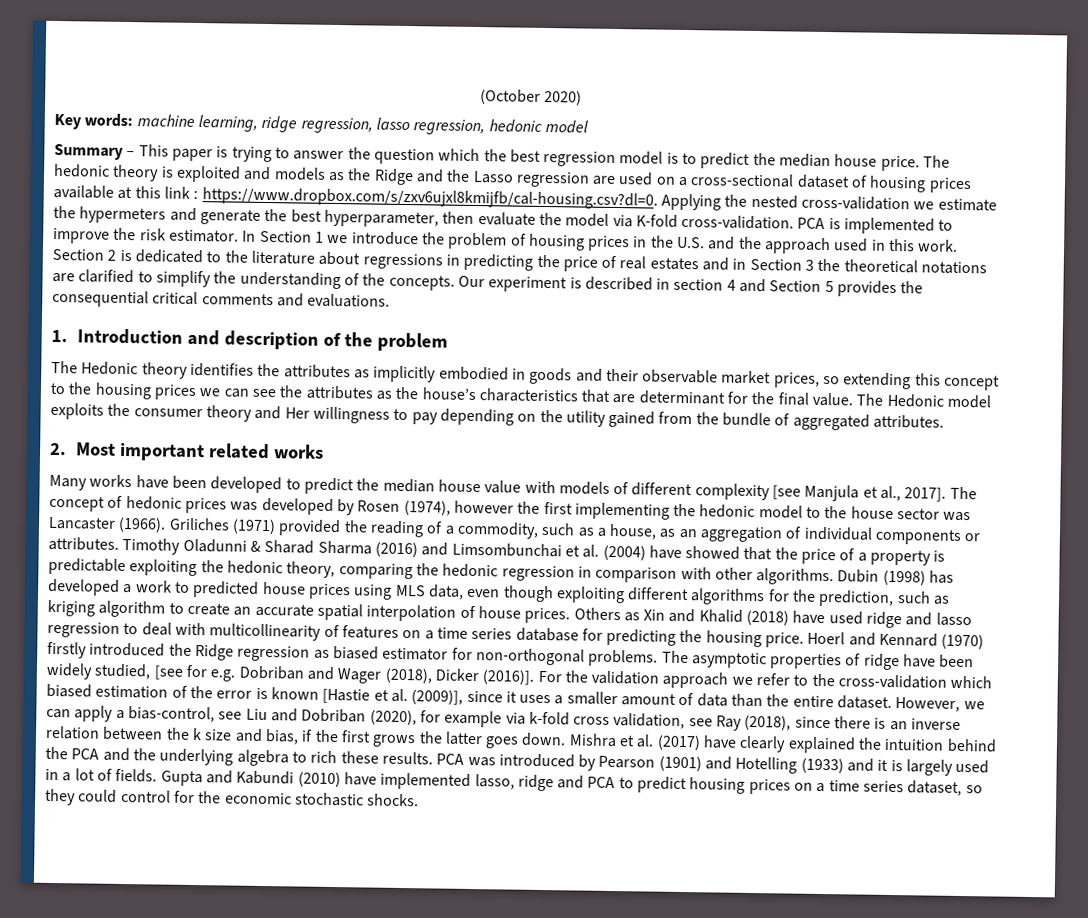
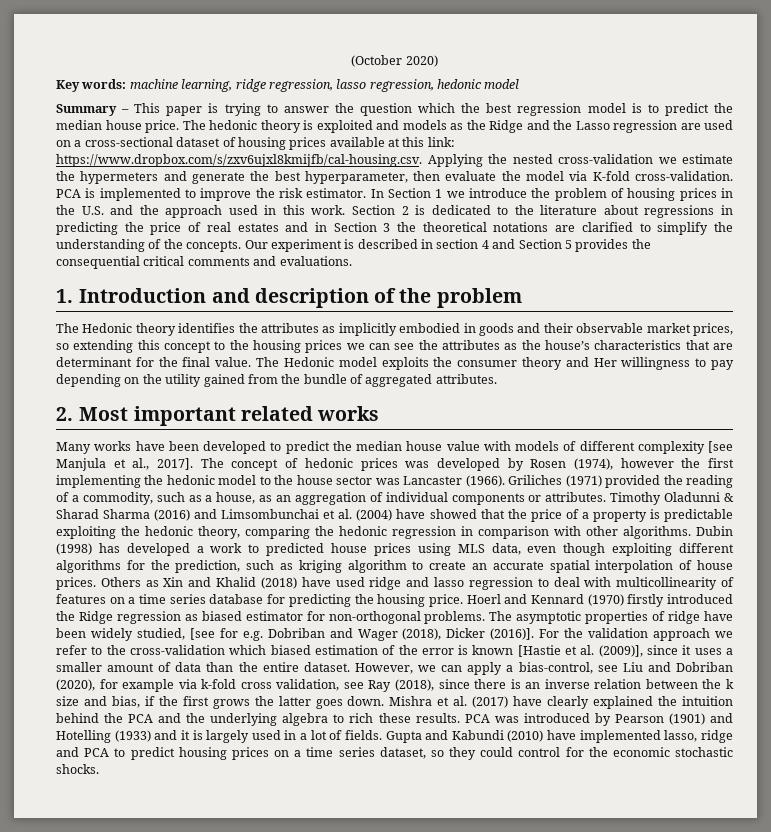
[163,186,658,210] link : https://www.dropbox.com/s/zxv6ujxl8kmijfb/cal-housing.csv?dl=0. -> [427,137,455,147] [56,154,422,167] link: https://www.dropbox.com/s/zxv6ujxl8kmijfb/cal-housing.csv.

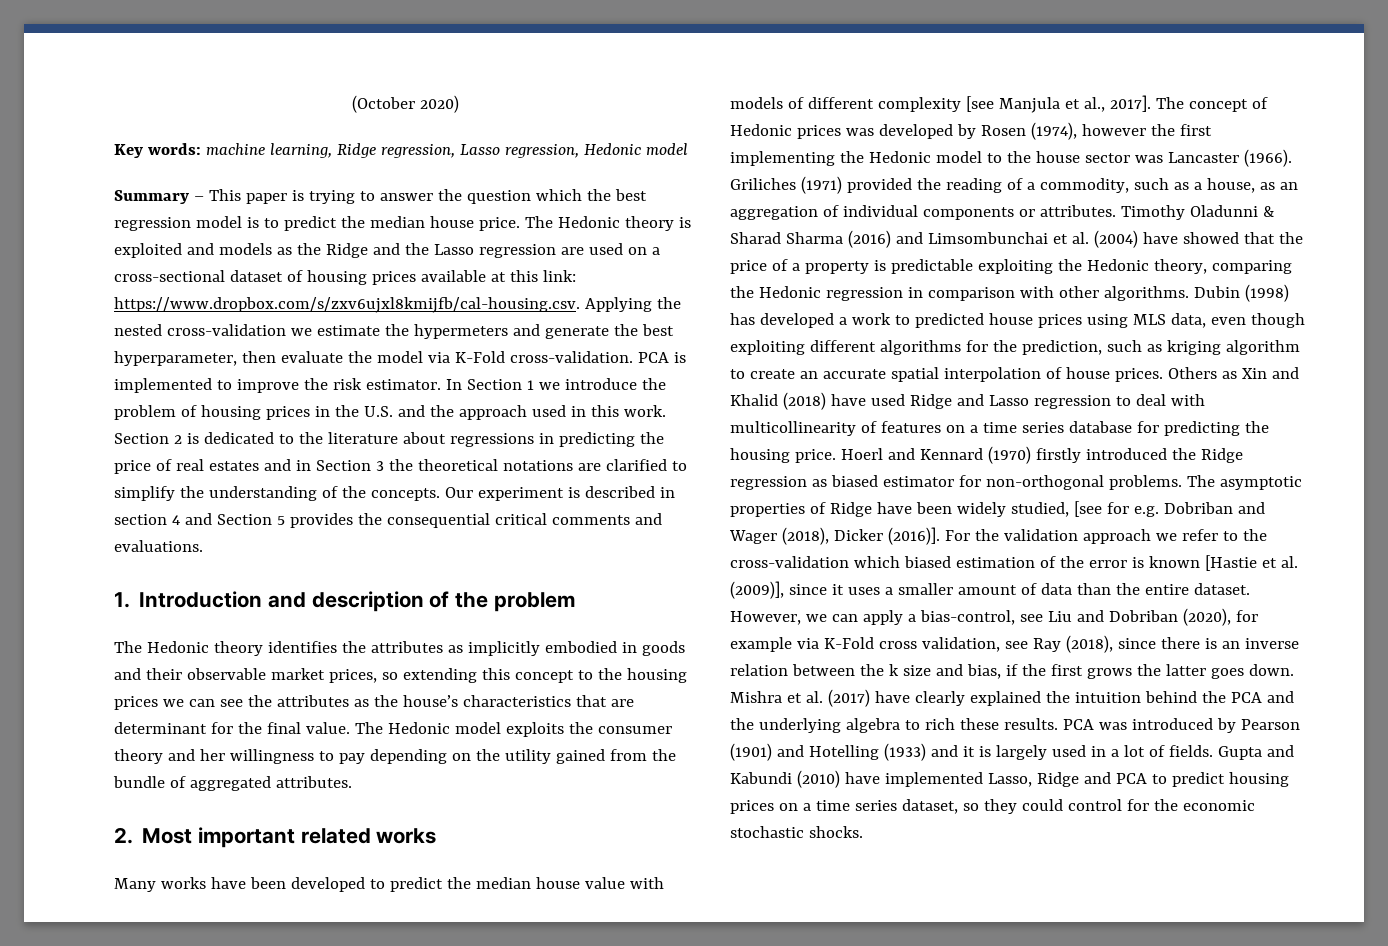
[235,79,482,92] ridge regression, lasso regression, hedonic -> [336,143,641,158] Ridge regression, Lasso regression, Hedonic
[209,120,257,130] hedonic -> [557,216,620,228] Hedonic
[592,171,630,181] K-fold -> [454,351,505,363] K-Fold
[593,358,617,367] Her -> [199,749,225,761] her
[304,458,353,468] hedonic -> [730,124,792,136] Hedonic
[166,475,215,485] hedonic -> [868,151,931,163] Hedonic
[145,526,193,536] hedonic -> [1086,259,1149,271] Hedonic
[339,526,387,536] hedonic -> [758,286,821,298] Hedonic
[369,577,465,590] ridge and lasso -> [909,394,1029,409] Ridge and Lasso
[668,611,701,624] ridge -> [829,502,872,517] Ridge
[201,679,237,689] k-fold -> [823,637,874,649] K-Fold
[664,730,734,743] lasso, ridge -> [987,772,1079,787] Lasso, Ridge

